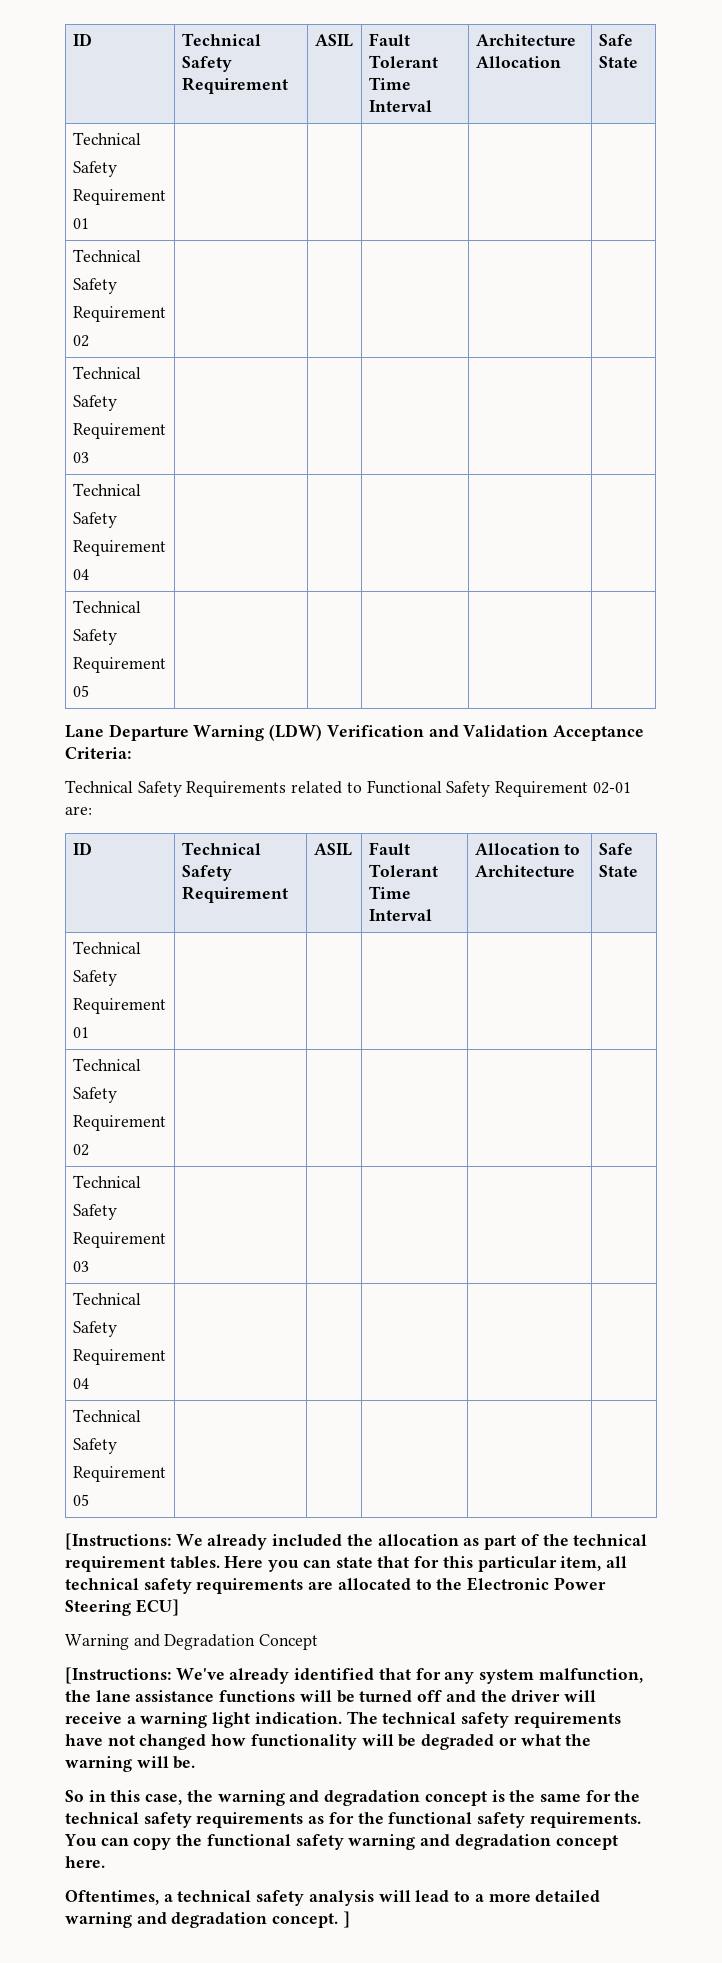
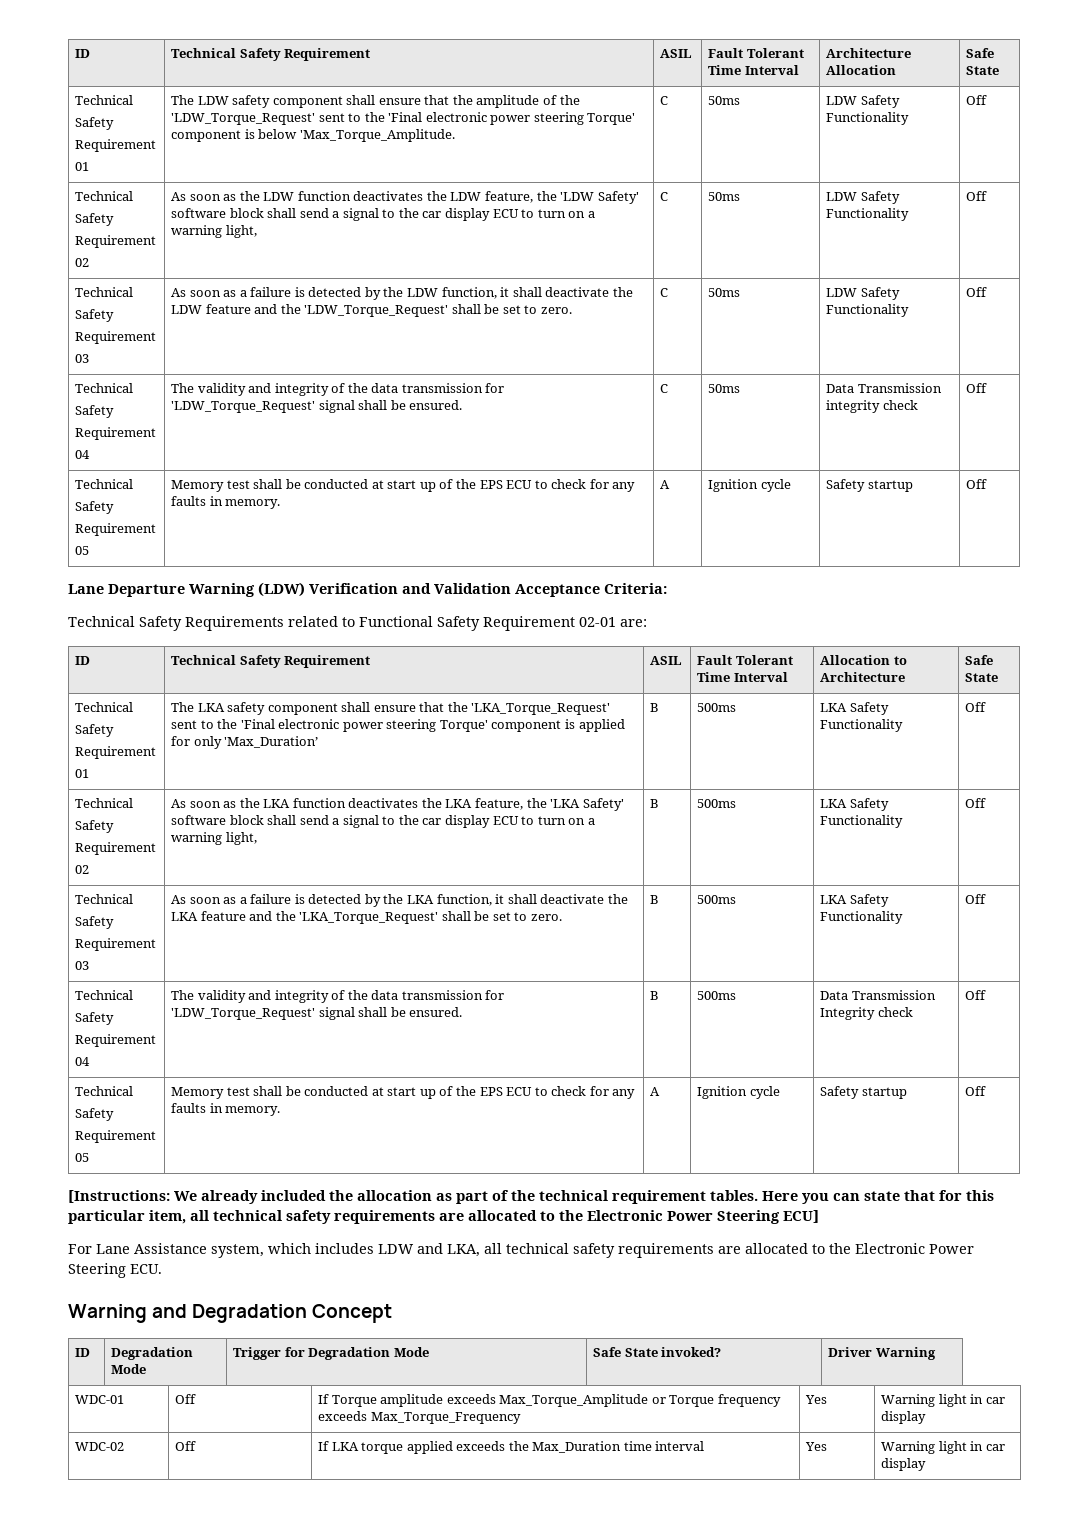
[72,249,141,262] [72,278,117,294] [72,306,166,322] [72,335,89,347] [72,366,141,379] [72,395,117,411] [72,423,166,439] [72,452,89,463] [72,483,141,496] [72,512,117,528] [72,540,166,556] [72,569,89,580] [72,600,141,613] [72,629,117,645] [72,657,166,673] [72,685,89,697] | | | | // Technical // Safety // Requirement // 02 | | | | | // Technical // Safety // Requirement // 03 | | | | | // Technical // Safety // Requirement // 04 | | | | | // Technical // Safety // Requirement // 05 | | | | | -> [171,95,580,108] [171,112,636,125] [171,129,455,142] [660,96,669,105] [708,96,741,105] [826,95,900,108] [826,112,910,125] [966,95,988,105] [75,191,134,201] [75,213,115,226] [75,235,157,248] [75,258,90,267] [171,191,639,204] [171,208,595,221] [171,225,257,238] [660,192,669,201] [708,192,741,201] [826,191,900,204] [826,208,910,221] [966,191,988,201] [75,287,134,297] [75,309,115,322] [75,331,157,344] [75,354,90,363] [171,287,633,300] [171,304,572,317] [660,288,669,297] [708,288,741,297] [826,287,900,300] [826,304,910,317] [966,287,988,297] [75,383,134,393] [75,405,115,418] [75,427,157,440] [75,450,91,459] [171,383,505,396] [171,400,463,413] [660,384,669,393] [708,384,741,393] [826,383,942,393] [826,400,918,413] [966,383,988,393] [75,479,134,489] [75,501,115,514] [75,523,157,536] [75,546,90,555] [171,479,636,492] [171,496,281,509] [660,480,671,489] [708,479,791,492] [826,479,913,492] [966,479,988,489] The LDW safety component shall ensure that the amplitude of the 'LDW_Torque_Request' sent to the 'Final electronic power steering Torque' component is below 'Max_Torque_Amplitude. | C | 50ms | LDW Safety Functionality | Off // Technical // Safety // Requirement // 02 | As soon as the LDW function deactivates the LDW feature, the 'LDW Safety' software block shall send a signal to the car display ECU to turn on a warning light, | C | 50ms | LDW Safety Functionality | Off // Technical // Safety // Requirement // 03 | As soon as a failure is detected by the LDW function, it shall deactivate the LDW feature and the 'LDW_Torque_Request' shall be set to zero. | C | 50ms | LDW Safety Functionality | Off // Technical // Safety // Requirement // 04 | The validity and integrity of the data transmission for 'LDW_Torque_Request' signal shall be ensured. | C | 50ms | Data Transmission integrity check | Off // Technical // Safety // Requirement // 05 | Memory test shall be conducted at start up of the EPS ECU to check for any faults in memory. | A | Ignition cycle | Safety startup | Off
[72,1058,141,1071] [72,1087,117,1103] [72,1115,166,1131] [72,1144,89,1156] [72,1175,141,1188] [72,1204,117,1220] [72,1232,166,1248] [72,1261,89,1272] [72,1292,141,1305] [72,1321,117,1337] [72,1349,166,1365] [72,1378,89,1389] [72,1409,141,1422] [72,1438,117,1454] [72,1466,166,1482] [72,1494,89,1506] | | | | // Technical // Safety // Requirement // 02 | | | | | // Technical // Safety // Requirement // 03 | | | | | // Technical // Safety // Requirement // 04 | | | | | // Technical // Safety // Requirement // 05 | | | | | -> [171,702,611,715] [171,719,625,732] [171,736,319,749] [650,703,660,712] [697,703,737,712] [820,702,889,715] [820,719,904,732] [965,702,987,712] [75,798,134,808] [75,820,115,833] [75,842,157,855] [75,865,90,874] [171,798,624,811] [171,815,595,828] [171,832,257,845] [650,799,660,808] [697,799,737,808] [820,798,889,811] [820,815,904,828] [965,798,987,808] [75,894,134,904] [75,916,115,929] [75,938,157,951] [75,961,90,970] [171,894,628,907] [171,911,562,924] [650,895,660,904] [697,895,737,904] [820,894,889,907] [820,911,904,924] [965,894,987,904] [75,990,134,1000] [75,1012,115,1025] [75,1034,157,1047] [75,1057,91,1066] [171,990,505,1003] [171,1007,463,1020] [650,991,660,1000] [697,991,737,1000] [820,990,936,1000] [820,1007,913,1020] [965,990,987,1000] [75,1086,134,1096] [75,1108,115,1121] [75,1130,157,1143] [75,1153,90,1162] [171,1086,636,1099] [171,1103,281,1116] [650,1087,661,1096] [697,1086,780,1099] [820,1086,907,1099] [965,1086,987,1096] The LKA safety component shall ensure that the 'LKA_Torque_Request' sent to the 'Final electronic power steering Torque' component is applied for only 'Max_Duration’ | B | 500ms | LKA Safety Functionality | Off // Technical // Safety // Requirement // 02 | As soon as the LKA function deactivates the LKA feature, the 'LKA Safety' software block shall send a signal to the car display ECU to turn on a warning light, | B | 500ms | LKA Safety Functionality | Off // Technical // Safety // Requirement // 03 | As soon as a failure is detected by the LKA function, it shall deactivate the LKA feature and the 'LKA_Torque_Request' shall be set to zero. | B | 500ms | LKA Safety Functionality | Off // Technical // Safety // Requirement // 04 | The validity and integrity of the data transmission for 'LDW_Torque_Request' signal shall be ensured. | B | 500ms | Data Transmission Integrity check | Off // Technical // Safety // Requirement // 05 | Memory test shall be conducted at start up of the EPS ECU to check for any faults in memory. | A | Ignition cycle | Safety startup | Off
[65,1634,319,1650] [65,1667,643,1684] [65,1690,596,1703] [65,1711,621,1728] [65,1734,592,1750] [65,1756,196,1772] [65,1790,641,1806] [65,1812,641,1828] [64,1834,618,1850] [65,1856,105,1868] [65,1890,601,1906] [65,1911,350,1928] Warning and Degradation Concept // [Instructions: We've already identified that for any system malfunction, the lane assistance functions will be turned off and the driver will receive a warning light indication. The technical safety requirements have not changed how functionality will be degraded or what the warning will be. // So in this case, the warning and degradation concept is the same for the technical safety requirements as for the functional safety requirements. You can copy the functional safety warning and degradation concept here. // Oftentimes, a technical safety analysis will lead to a more detailed warning and degradation concept. ] -> [68,1243,974,1258] [68,1263,162,1278] [68,1304,393,1323] [75,1348,91,1357] [111,1347,194,1360] [111,1364,147,1374] [233,1347,429,1360] [593,1347,722,1357] [828,1347,936,1360] [75,1395,125,1404] [175,1394,197,1404] [318,1394,781,1407] [318,1411,521,1424] [805,1395,828,1404] [881,1394,1005,1407] [881,1411,927,1424] [75,1442,125,1451] [175,1441,197,1451] [318,1441,705,1454] [805,1442,828,1451] [881,1441,1005,1454] [881,1458,927,1471] For Lane Assistance system, which includes LDW and LKA, all technical safety requirements are allocated to the Electronic Power Steering ECU. // Warning and Degradation Concept // ID | Degradation Mode | Trigger for Degradation Mode | Safe State invoked? | Driver Warning // WDC-01 | Off | If Torque amplitude exceeds Max_Torque_Amplitude or Torque frequency exceeds Max_Torque_Frequency | Yes | Warning light in car display // WDC-02 | Off | If LKA torque applied exceeds the Max_Duration time interval | Yes | Warning light in car display

